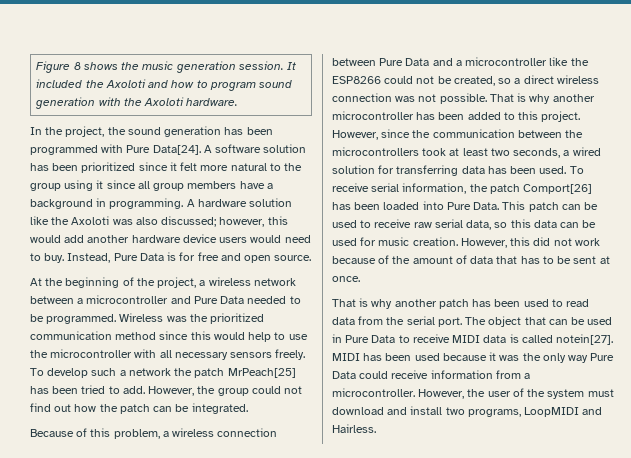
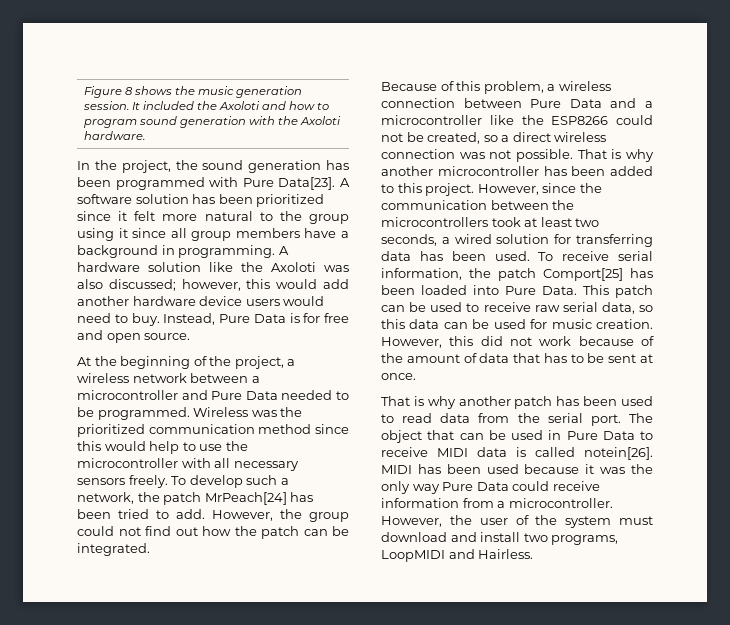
[152,145,201,155] Data[24]. -> [278,177,336,190] Data[23].
[128,368,296,378] network the patch MrPeach[25] -> [77,492,287,505] network, the patch MrPeach[24]
[523,184,593,194] Comport[26] -> [543,268,623,281] Comport[25]
[556,334,614,345] notein[27]. -> [584,447,653,460] notein[26].

